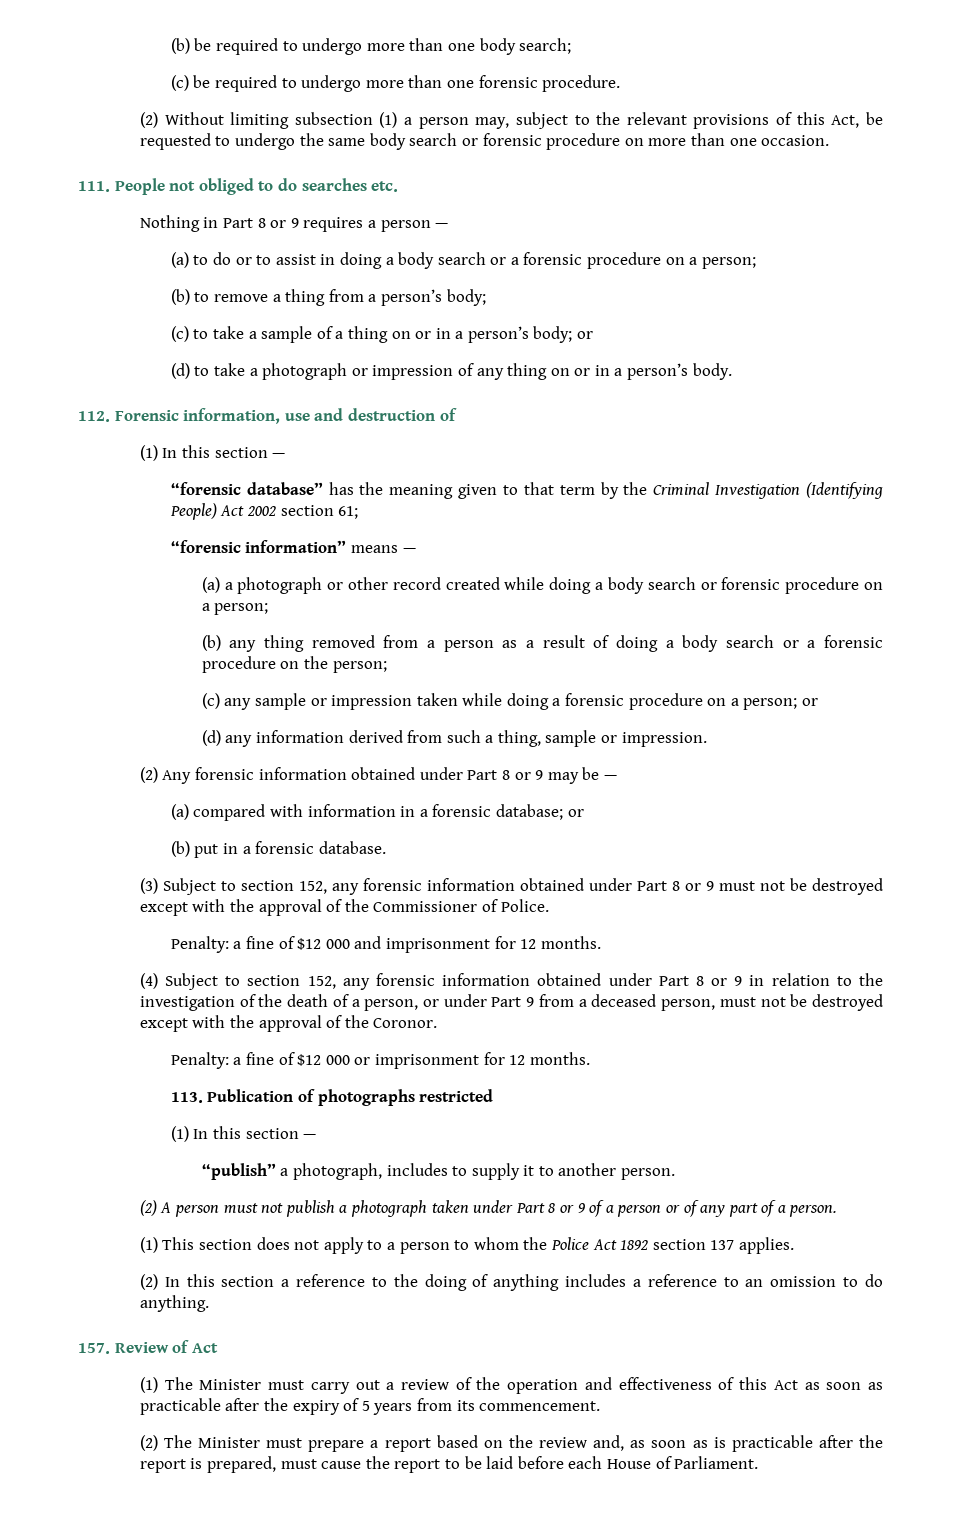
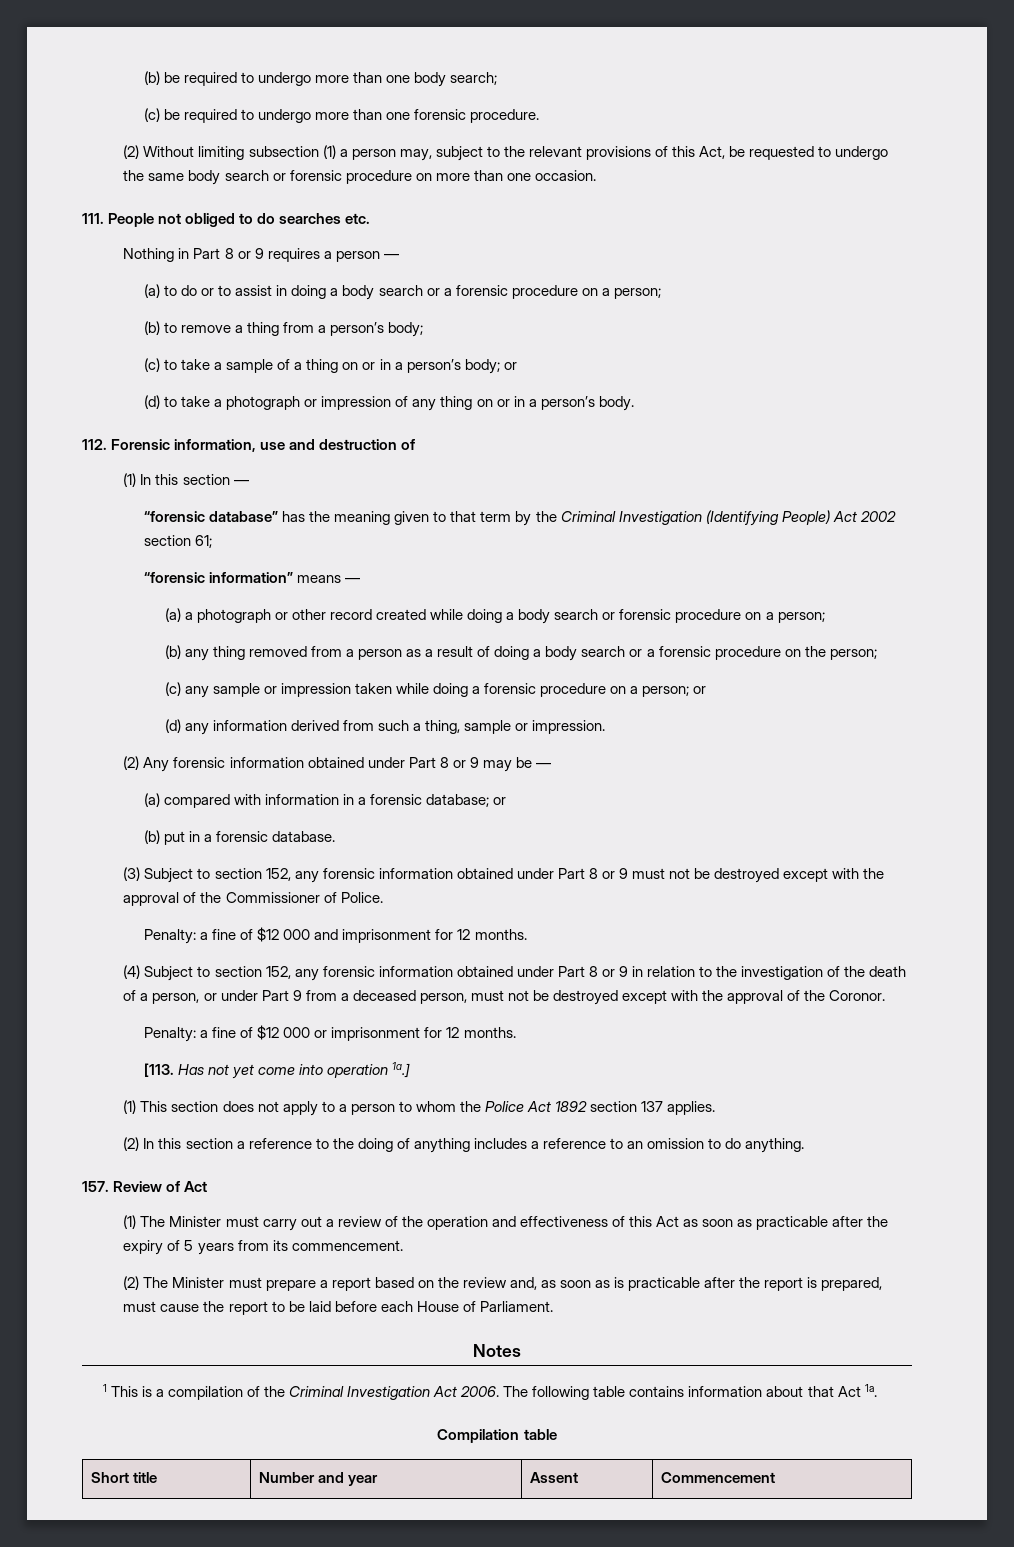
[170,1089,494,1106] [170,1126,317,1142] [201,1163,676,1180] [139,1200,838,1217] 113. Publication of photographs restricted // (1) In this section — // “publish” a photograph, includes to supply it to another person. // (2) A person must not publish a photograph taken under Part 8 or 9 of a person or of any part of a person. -> [144,1062,411,1079] [113. Has not yet come into operation 1a.]
(759, 1462) none -> [473,1344,521,1357] [102,1384,877,1400] [437,1429,557,1443] [91,1472,158,1483] [259,1472,379,1486] [530,1472,579,1483] [661,1472,776,1483] // Notes // 1 This is a compilation of the Criminal Investigation Act 2006. The following table contains information about that Act 1a. // Compilation table // Short title | Number and year | Assent | Commencement

